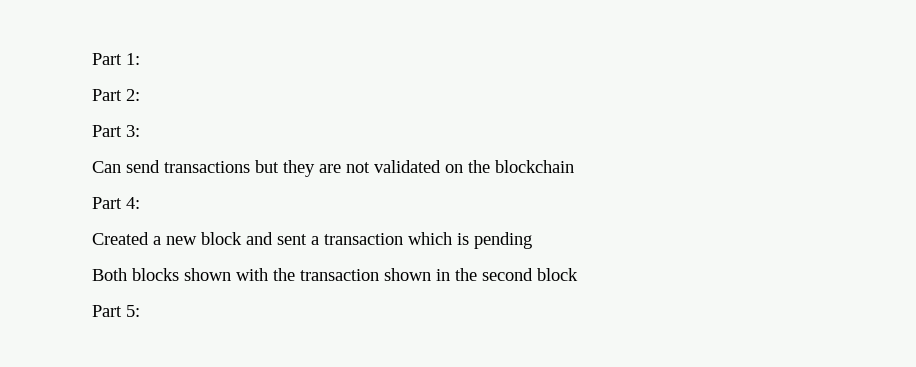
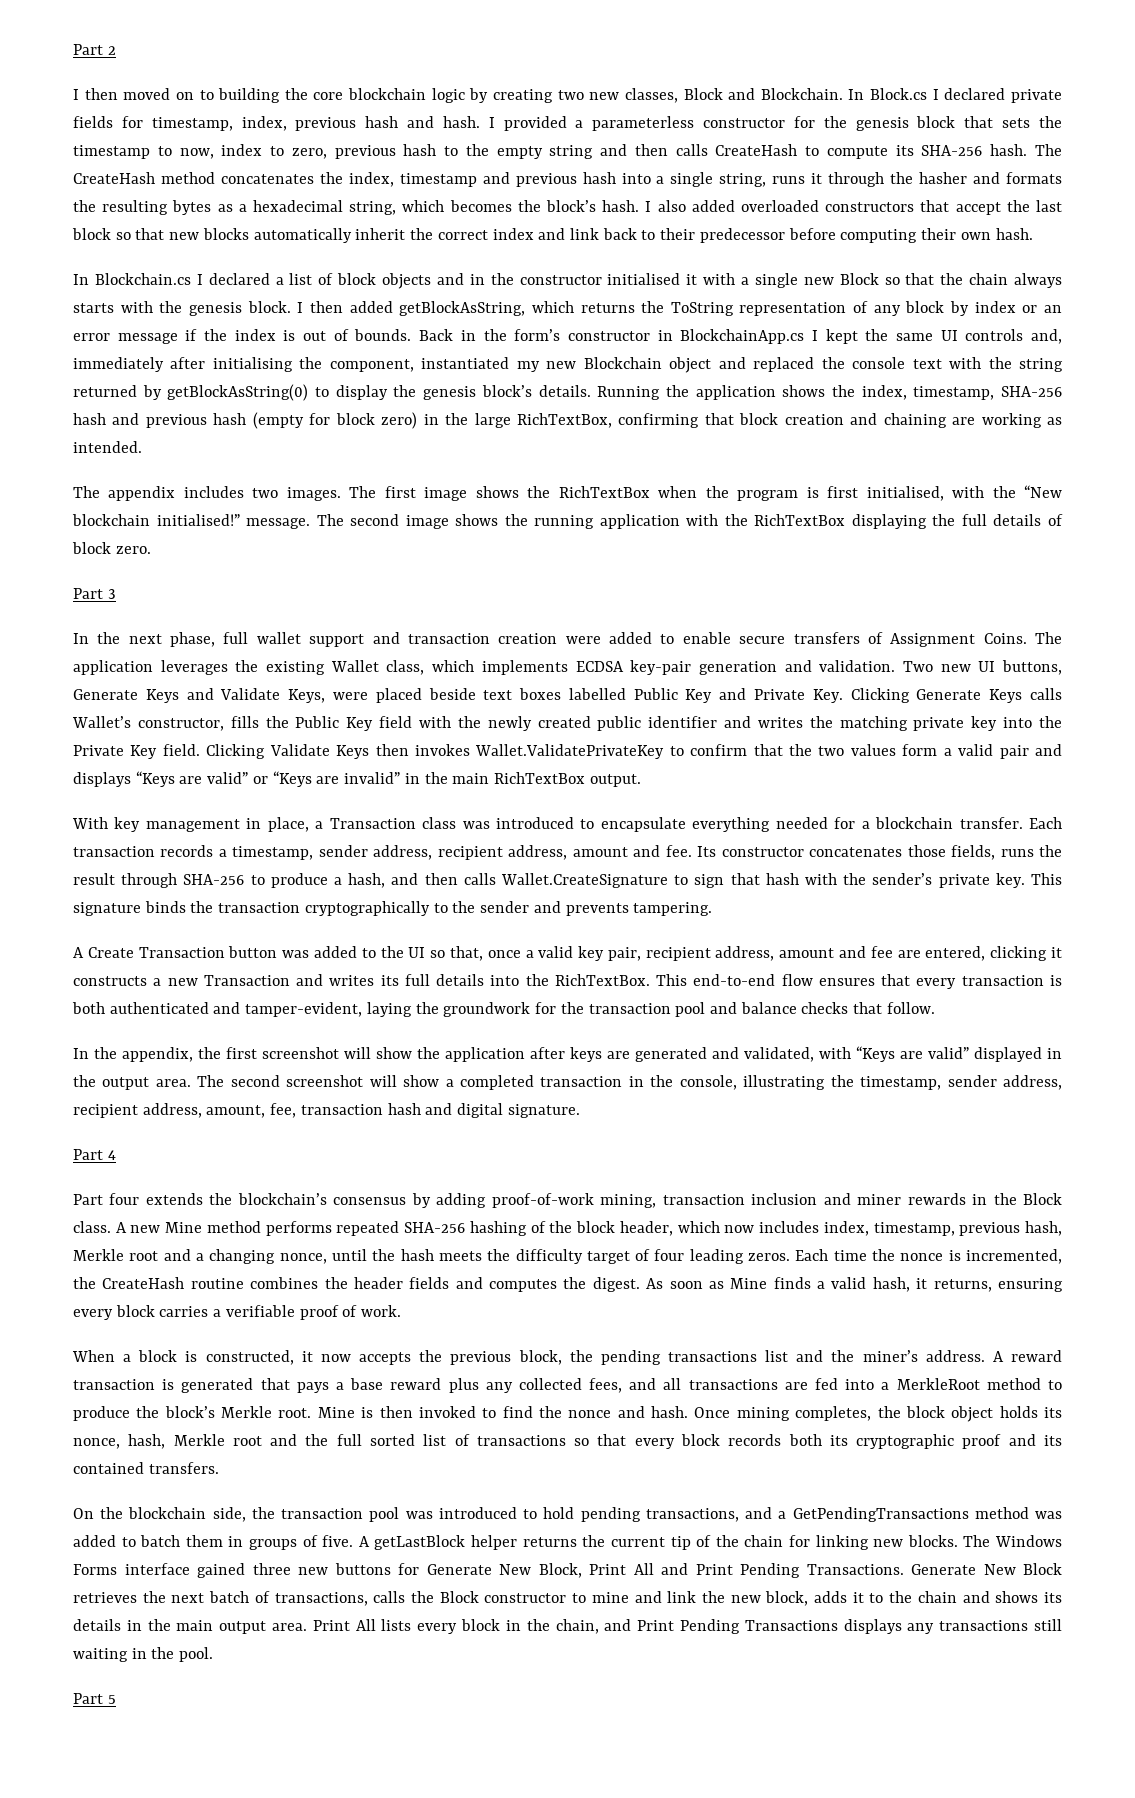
[92,53,140,65] [92,89,140,101] [92,125,140,137] [92,160,574,177] [92,197,140,209] [92,232,532,249] [92,268,578,281] [92,305,140,317] Part 1: // Part 2: // Part 3: // Can send transactions but they are not validated on the blockchain // Part 4: // Created a new block and sent a transaction which is pending // Both blocks shown with the transaction shown in the second block // Part 5: -> [73,44,116,55] [73,88,1062,103] [73,116,1063,131] [73,144,1063,159] [73,172,1062,187] [73,200,1063,215] [72,228,1033,243] [73,273,1062,289] [73,301,1062,316] [73,329,1062,344] [73,357,1064,373] [73,384,1062,401] [73,412,1063,429] [73,441,142,453] [73,485,1063,501] [72,514,1063,529] [72,542,151,554] [73,588,116,599] [73,632,1062,647] [73,660,1062,675] [73,688,1062,703] [72,716,1063,731] [73,744,1063,759] [73,771,641,787] [72,817,1063,832] [73,845,1063,860] [73,873,1063,888] [73,901,713,916] [73,946,1062,961] [73,974,1063,989] [72,1002,935,1017] [73,1046,1062,1062] [73,1075,1063,1090] [73,1103,580,1118] [73,1149,116,1160] [73,1193,1063,1208] [73,1221,1062,1236] [73,1249,1063,1264] [73,1277,1064,1292] [73,1305,402,1320] [72,1350,1062,1365] [73,1378,1062,1393] [73,1406,1063,1422] [73,1434,1063,1449] [73,1462,219,1474] [73,1507,1062,1522] [73,1535,1062,1550] [73,1563,1062,1578] [73,1591,1063,1606] [73,1619,1063,1634] [73,1647,214,1662] [73,1693,116,1704] Part 2 // I then moved on to building the core blockchain logic by creating two new classes, Block and Blockchain. In Block.cs I declared private fields for timestamp, index, previous hash and hash. I provided a parameterless constructor for the genesis block that sets the timestamp to now, index to zero, previous hash to the empty string and then calls CreateHash to compute its SHA-256 hash. The CreateHash method concatenates the index, timestamp and previous hash into a single string, runs it through the hasher and formats the resulting bytes as a hexadecimal string, which becomes the block’s hash. I also added overloaded constructors that accept the last block so that new blocks automatically inherit the correct index and link back to their predecessor before computing their own hash. // In Blockchain.cs I declared a list of block objects and in the constructor initialised it with a single new Block so that the chain always starts with the genesis block. I then added getBlockAsString, which returns the ToString representation of any block by index or an error message if the index is out of bounds. Back in the form’s constructor in BlockchainApp.cs I kept the same UI controls and, immediately after initialising the component, instantiated my new Blockchain object and replaced the console text with the string returned by getBlockAsString(0) to display the genesis block’s details. Running the application shows the index, timestamp, SHA-256 hash and previous hash (empty for block zero) in the large RichTextBox, confirming that block creation and chaining are working as intended. // The appendix includes two images. The first image shows the RichTextBox when the program is first initialised, with the “New blockchain initialised!” message. The second image shows the running application with the RichTextBox displaying the full details of block zero. // Part 3 // In the next phase, full wallet support and transaction creation were added to enable secure transfers of Assignment Coins. The application leverages the existing Wallet class, which implements ECDSA key‐pair generation and validation. Two new UI buttons, Generate Keys and Validate Keys, were placed beside text boxes labelled Public Key and Private Key. Clicking Generate Keys calls Wallet’s constructor, fills the Public Key field with the newly created public identifier and writes the matching private key into the Private Key field. Clicking Validate Keys then invokes Wallet.ValidatePrivateKey to confirm that the two values form a valid pair and displays “Keys are valid” or “Keys are invalid” in the main RichTextBox output. // With key management in place, a Transaction class was introduced to encapsulate everything needed for a blockchain transfer. Each transaction records a timestamp, sender address, recipient address, amount and fee. Its constructor concatenates those fields, runs the result through SHA-256 to produce a hash, and then calls Wallet.CreateSignature to sign that hash with the sender’s private key. This signature binds the transaction cryptographically to the sender and prevents tampering. // A Create Transaction button was added to the UI so that, once a valid key pair, recipient address, amount and fee are entered, clicking it constructs a new Transaction and writes its full details into the RichTextBox. This end-to-end flow ensures that every transaction is both authenticated and tamper-evident, laying the groundwork for the transaction pool and balance checks that follow. // In the appendix, the first screenshot will show the application after keys are generated and validated, with “Keys are valid” displayed in the output area. The second screenshot will show a completed transaction in the console, illustrating the timestamp, sender address, recipient address, amount, fee, transaction hash and digital signature. // Part 4 // Part four extends the blockchain’s consensus by adding proof-of-work mining, transaction inclusion and miner rewards in the Block class. A new Mine method performs repeated SHA-256 hashing of the block header, which now includes index, timestamp, previous hash, Merkle root and a changing nonce, until the hash meets the difficulty target of four leading zeros. Each time the nonce is incremented, the CreateHash routine combines the header fields and computes the digest. As soon as Mine finds a valid hash, it returns, ensuring every block carries a verifiable proof of work. // When a block is constructed, it now accepts the previous block, the pending transactions list and the miner’s address. A reward transaction is generated that pays a base reward plus any collected fees, and all transactions are fed into a MerkleRoot method to produce the block’s Merkle root. Mine is then invoked to find the nonce and hash. Once mining completes, the block object holds its nonce, hash, Merkle root and the full sorted list of transactions so that every block records both its cryptographic proof and its contained transfers. // On the blockchain side, the transaction pool was introduced to hold pending transactions, and a GetPendingTransactions method was added to batch them in groups of five. A getLastBlock helper returns the current tip of the chain for linking new blocks. The Windows Forms interface gained three new buttons for Generate New Block, Print All and Print Pending Transactions. Generate New Block retrieves the next batch of transactions, calls the Block constructor to mine and link the new block, adds it to the chain and shows its details in the main output area. Print All lists every block in the chain, and Print Pending Transactions displays any transactions still waiting in the pool. // Part 5

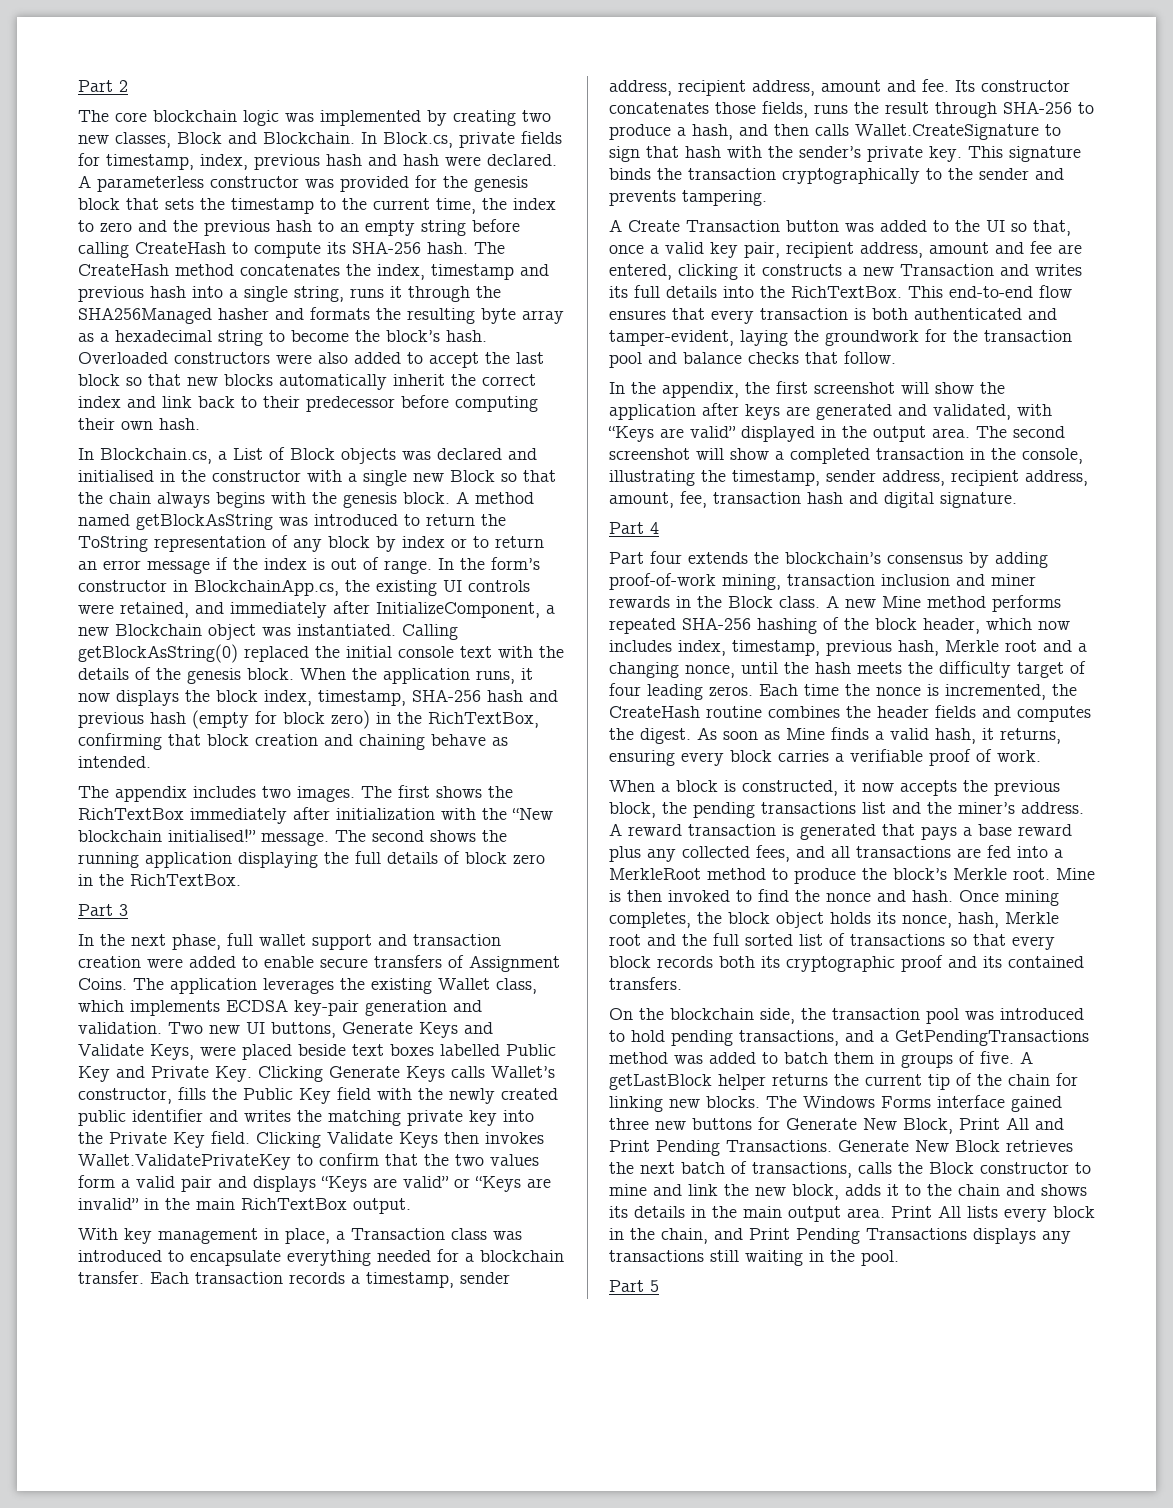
[73,88,308,103] I then moved on to building the -> [78,110,109,122] The
(465, 95) none -> [285,110,421,126] was implemented
[870,88,1006,100] Block.cs I declared -> [383,132,453,148] Block.cs,
[442,116,786,131] hash. I provided a parameterless constructor -> [403,154,557,166] [78,175,409,192] hash were declared. A parameterless constructor was provided
[179,144,327,159] now, index to zero, -> [342,198,556,214] [78,220,198,232] the current time, the index to zero and the
[465,144,489,156] the -> [340,223,359,232] an
[600,144,708,156] and then calls -> [472,219,520,232] [78,242,129,258] before calling
(914, 178) none -> [78,307,212,324] SHA256Managed
[172,200,212,215] bytes -> [481,308,564,324] byte array
[349,200,950,215] string, which becomes the block’s hash. I also added overloaded constructors that -> [218,330,487,346] [78,352,423,364] string to become the block’s hash. Overloaded constructors were also added to
[94,273,464,289] Blockchain.cs I declared a list of block objects and -> [100,447,537,464] [78,470,154,482] Blockchain.cs, a List of Block objects was declared and initialised
[607,273,698,285] initialised it -> (301, 476) none
[73,303,114,313] starts -> [216,492,265,508] begins
[297,301,635,316] I then added getBlockAsString, which returns -> [456,491,534,504] [78,513,475,530] A method named getBlockAsString was introduced to return
(1038, 309) none -> [473,536,544,548] to return
[354,329,476,341] bounds. Back in -> [384,558,454,574] range. In
[680,329,1062,344] [73,357,746,373] BlockchainApp.cs I kept the same UI controls and, immediately after initialising the component, instantiated my new Blockchain object and -> [194,579,530,596] [78,601,555,618] [78,624,458,640] [78,644,238,663] BlockchainApp.cs, the existing UI controls were retained, and immediately after InitializeComponent, a new Blockchain object was instantiated. Calling getBlockAsString(0)
(845, 363) none -> [346,646,392,658] initial
[1019,358,1064,372] [73,384,855,401] string returned by getBlockAsString(0) to display the genesis block’s details. Running the application shows the -> [78,667,533,684] [78,690,258,706] details of the genesis block. When the application runs, it now displays the block
[474,413,511,428] large -> (422, 718) none
[952,413,1042,428] are working -> [431,734,486,746] behave
[424,487,468,501] image -> (430, 791) none
[658,486,944,501] when the program is first initialised, -> [190,807,435,824] immediately after initialization
[405,515,449,529] image -> (424, 836) none
[686,514,846,526] with the RichTextBox -> (232, 860) none
[115,546,151,554] zero. -> [513,854,545,864] [78,874,241,886] zero in the RichTextBox.

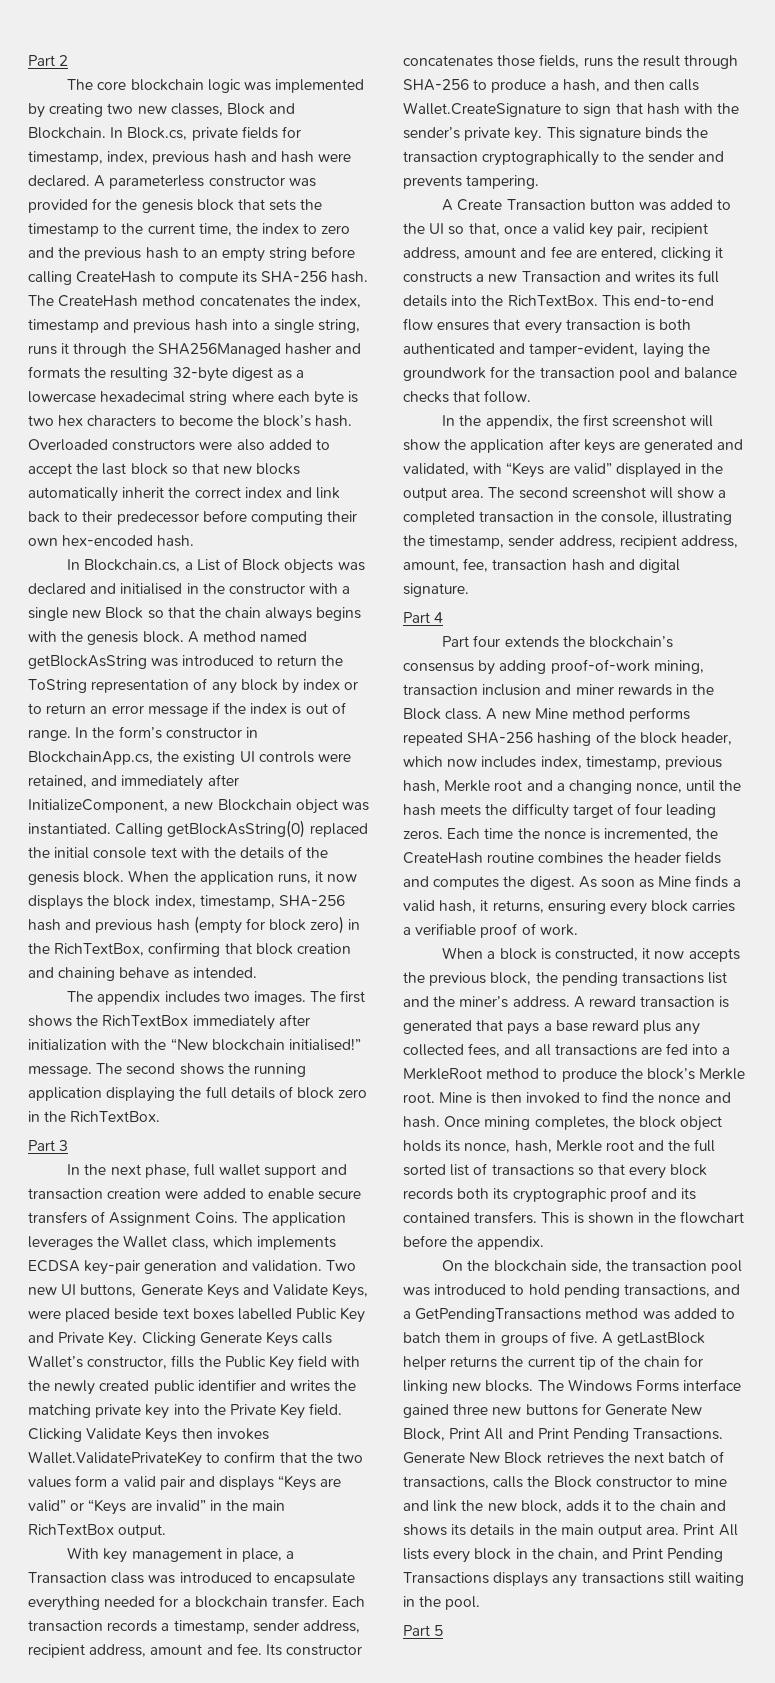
[481,308,564,324] byte array -> [172,367,273,382] 32-byte digest
(109, 337) none -> [28,391,96,403] lowercase
(263, 338) none -> [231,391,359,406] [28,415,157,427] where each byte is two hex characters
(153, 425) none -> [62,535,154,546] hex-encoded
[371,978,432,994] existing -> (120, 1241) none
(682, 983) none -> [541,1211,745,1224] [403,1235,545,1250] This is shown in the flowchart before the appendix.

